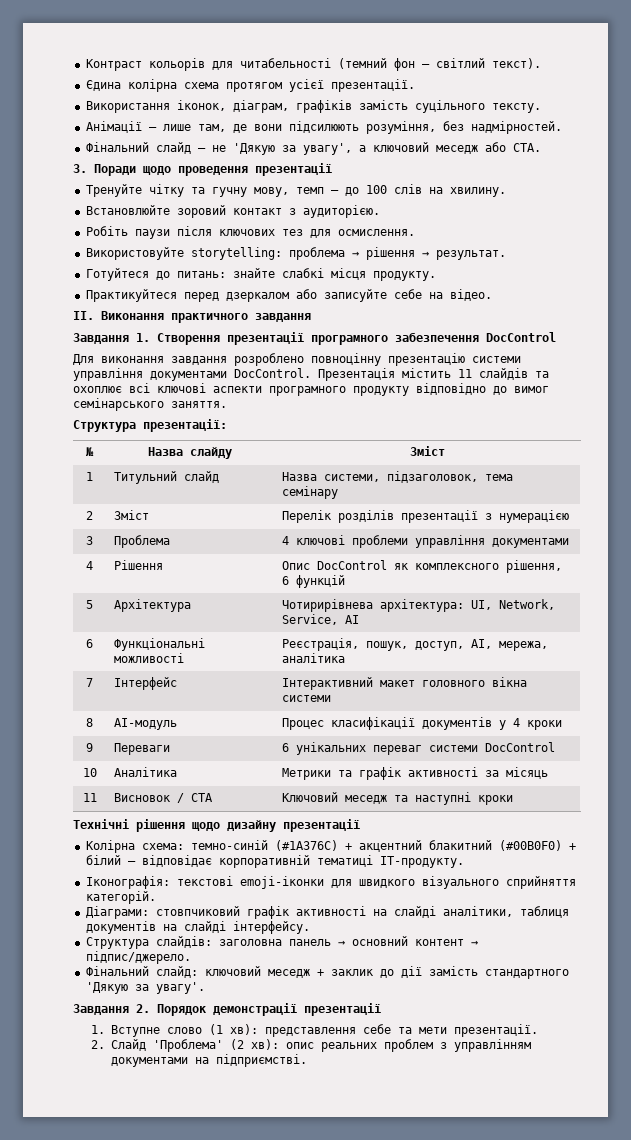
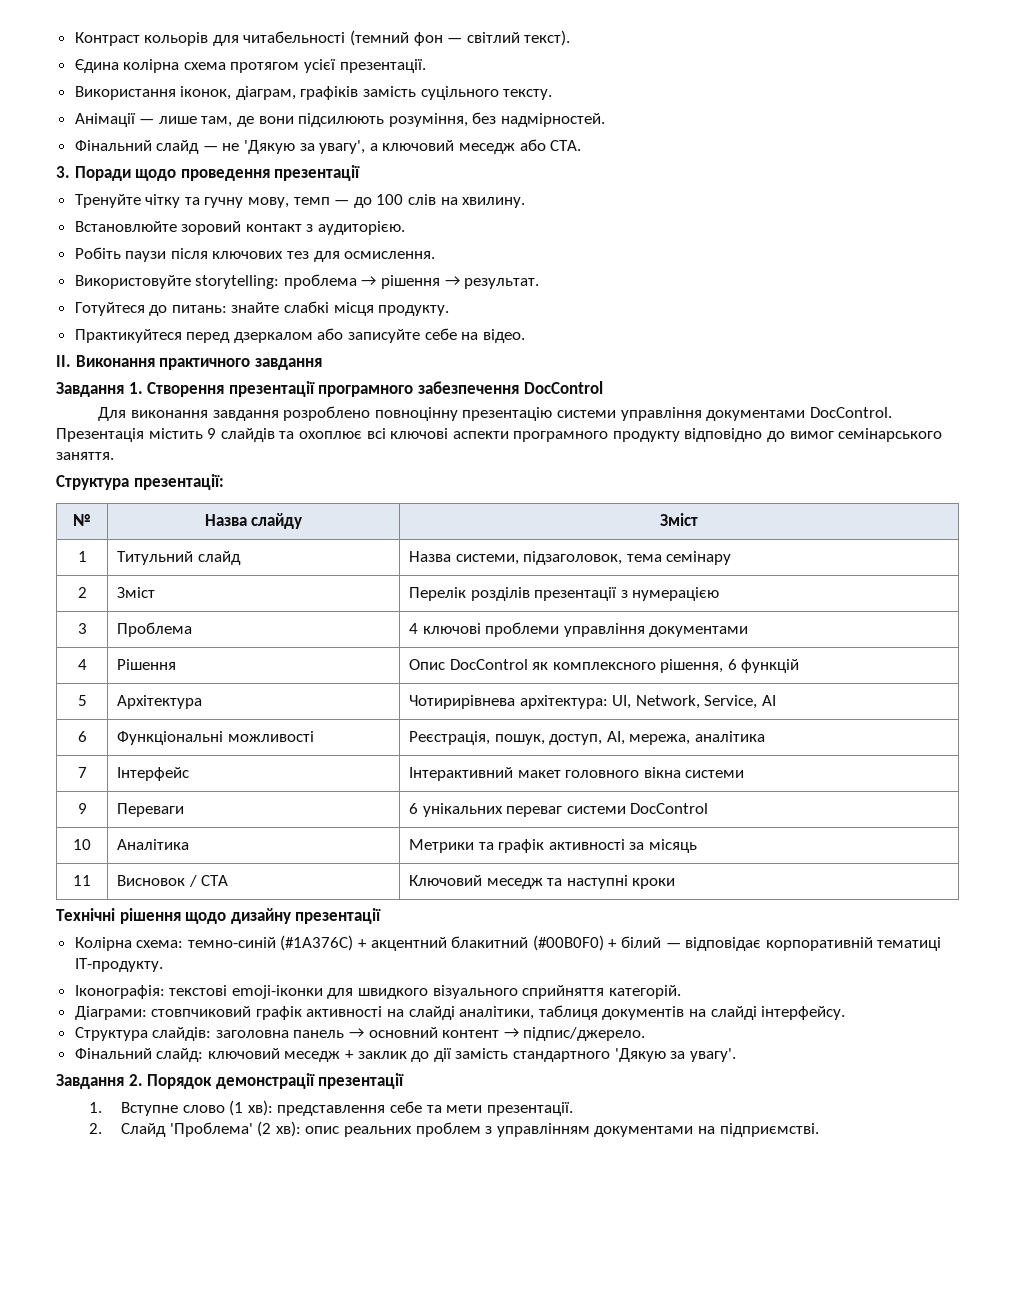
[458,369,472,378] 11 -> [207,428,217,439] 9
[86,718,93,727] [113,718,177,730] [281,717,562,730] // 8 | AI-модуль | Процес класифікації документів у 4 кроки -> (745, 774) none

